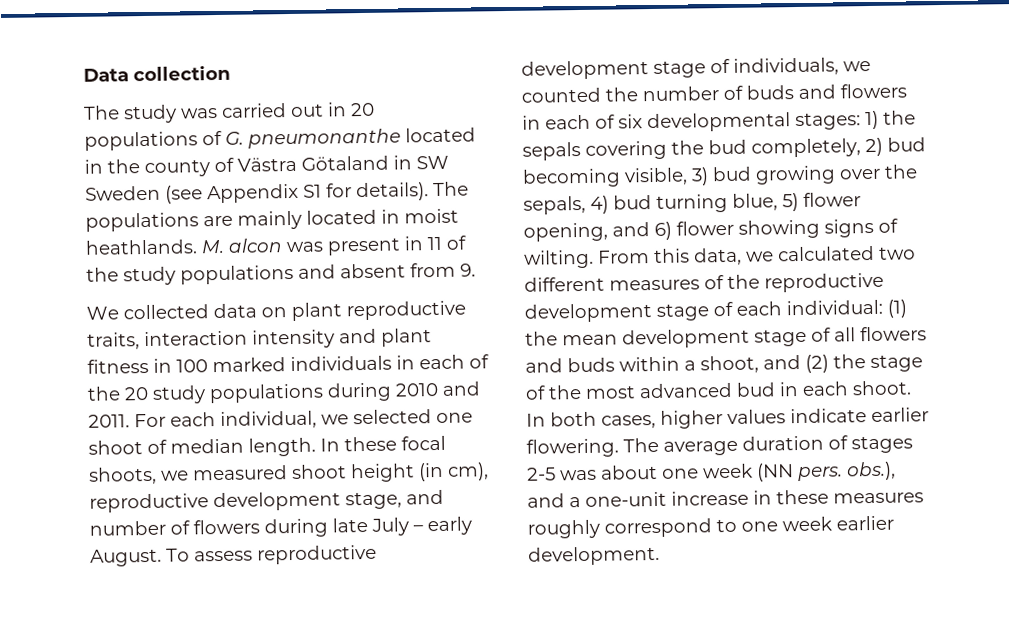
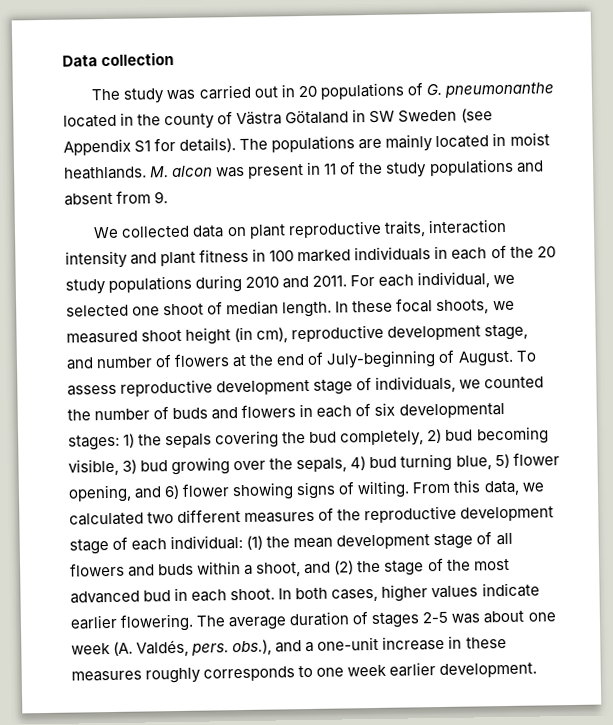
[264,516,472,538] during late July – early -> [232,349,456,369] at the end of July-beginning of
[756,463,794,482] (NN -> [113,639,190,657] (A. Valdés,
[604,518,712,538] correspond -> [203,666,296,682] corresponds

